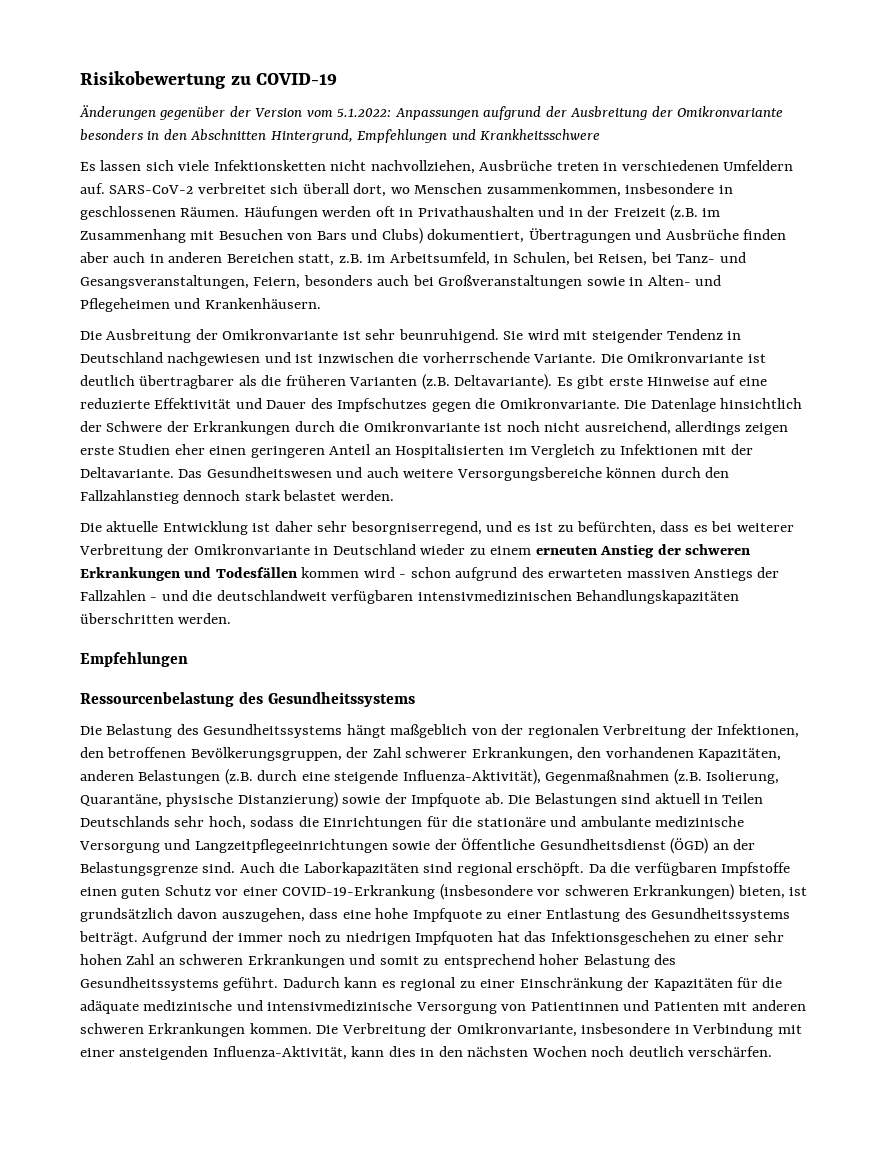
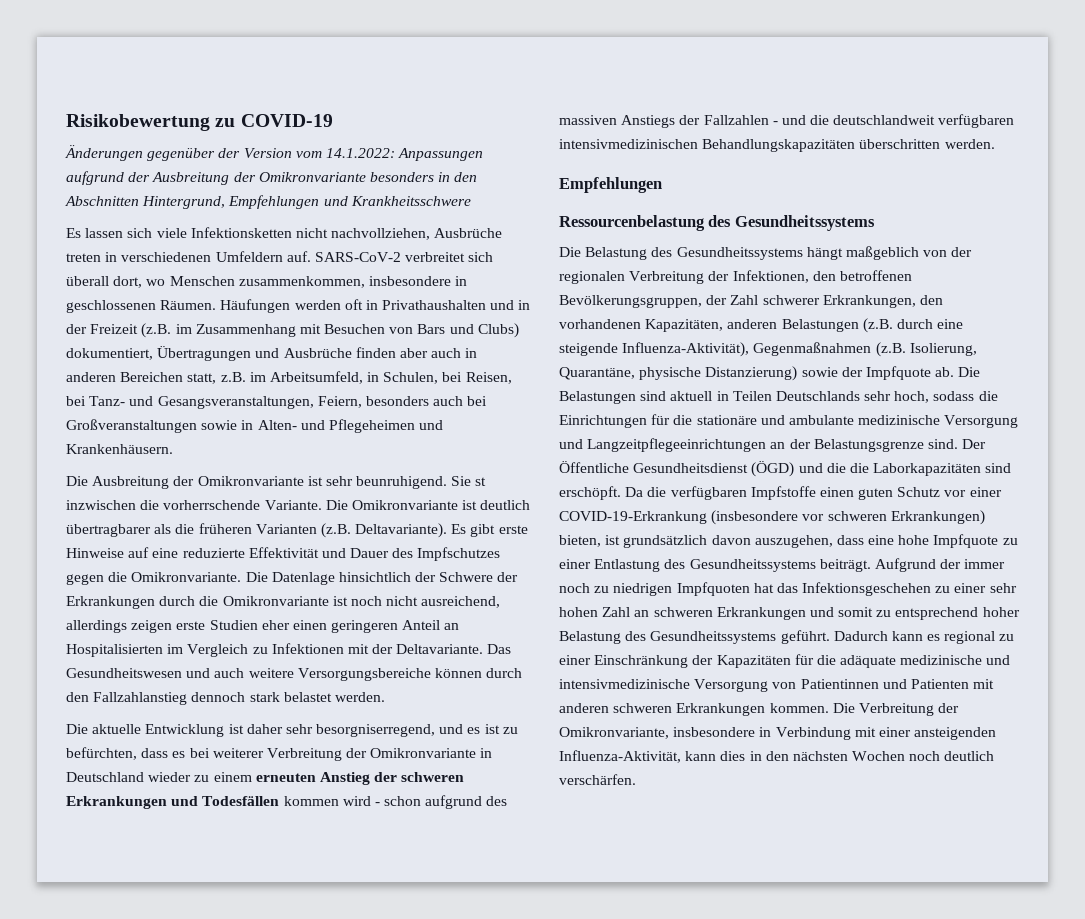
[337,108,392,118] 5.1.2022: -> [325,148,395,158] 14.1.2022:
[527,329,742,343] [80,352,314,366] wird mit steigender Tendenz in Deutschland nachgewiesen und ist -> [475,477,487,486] st
[548,569,623,578] erwarteten -> (508, 801) none
[392,838,756,854] [80,862,275,876] sowie der Öffentliche Gesundheitsdienst (ÖGD) an der Belastungsgrenze sind. Auch -> [770,439,987,452] [559,461,846,477] an der Belastungsgrenze sind. Der Öffentliche Gesundheitsdienst (ÖGD) und die
[456,862,513,876] regional -> (1012, 468) none

